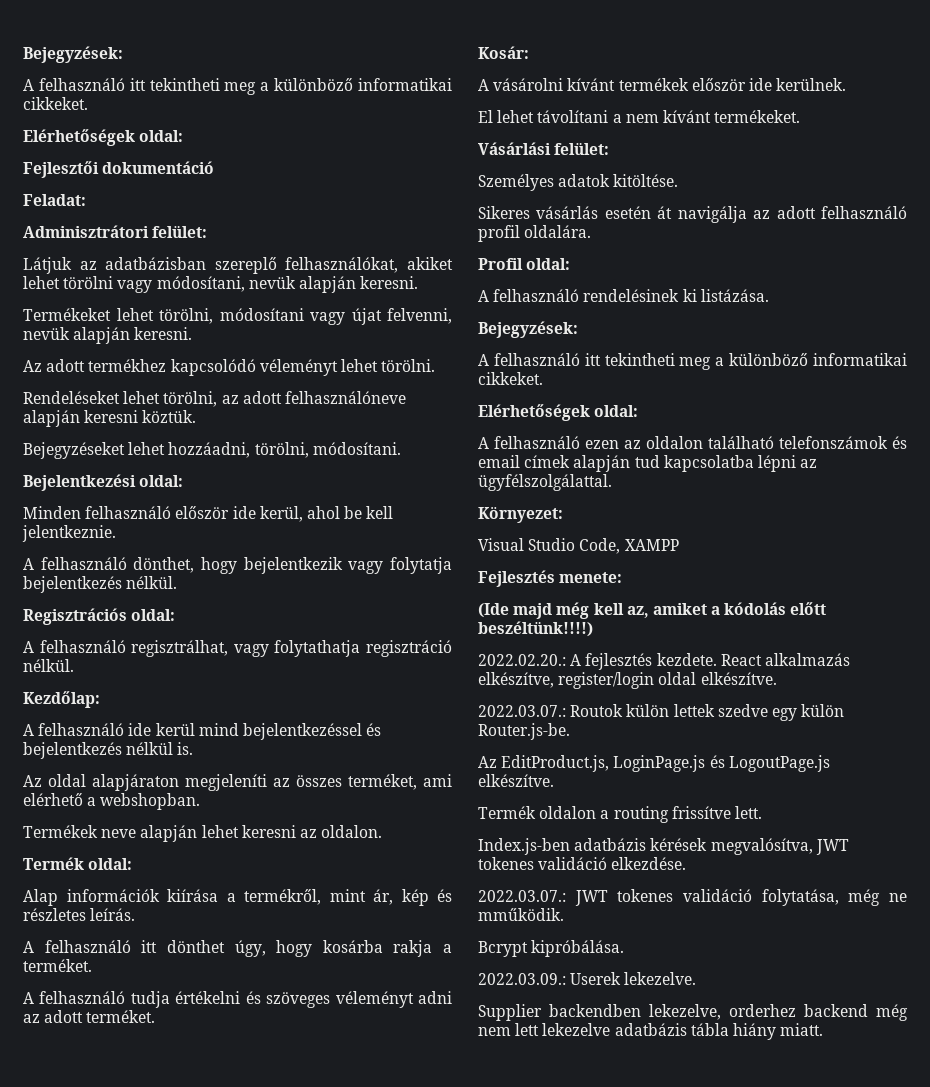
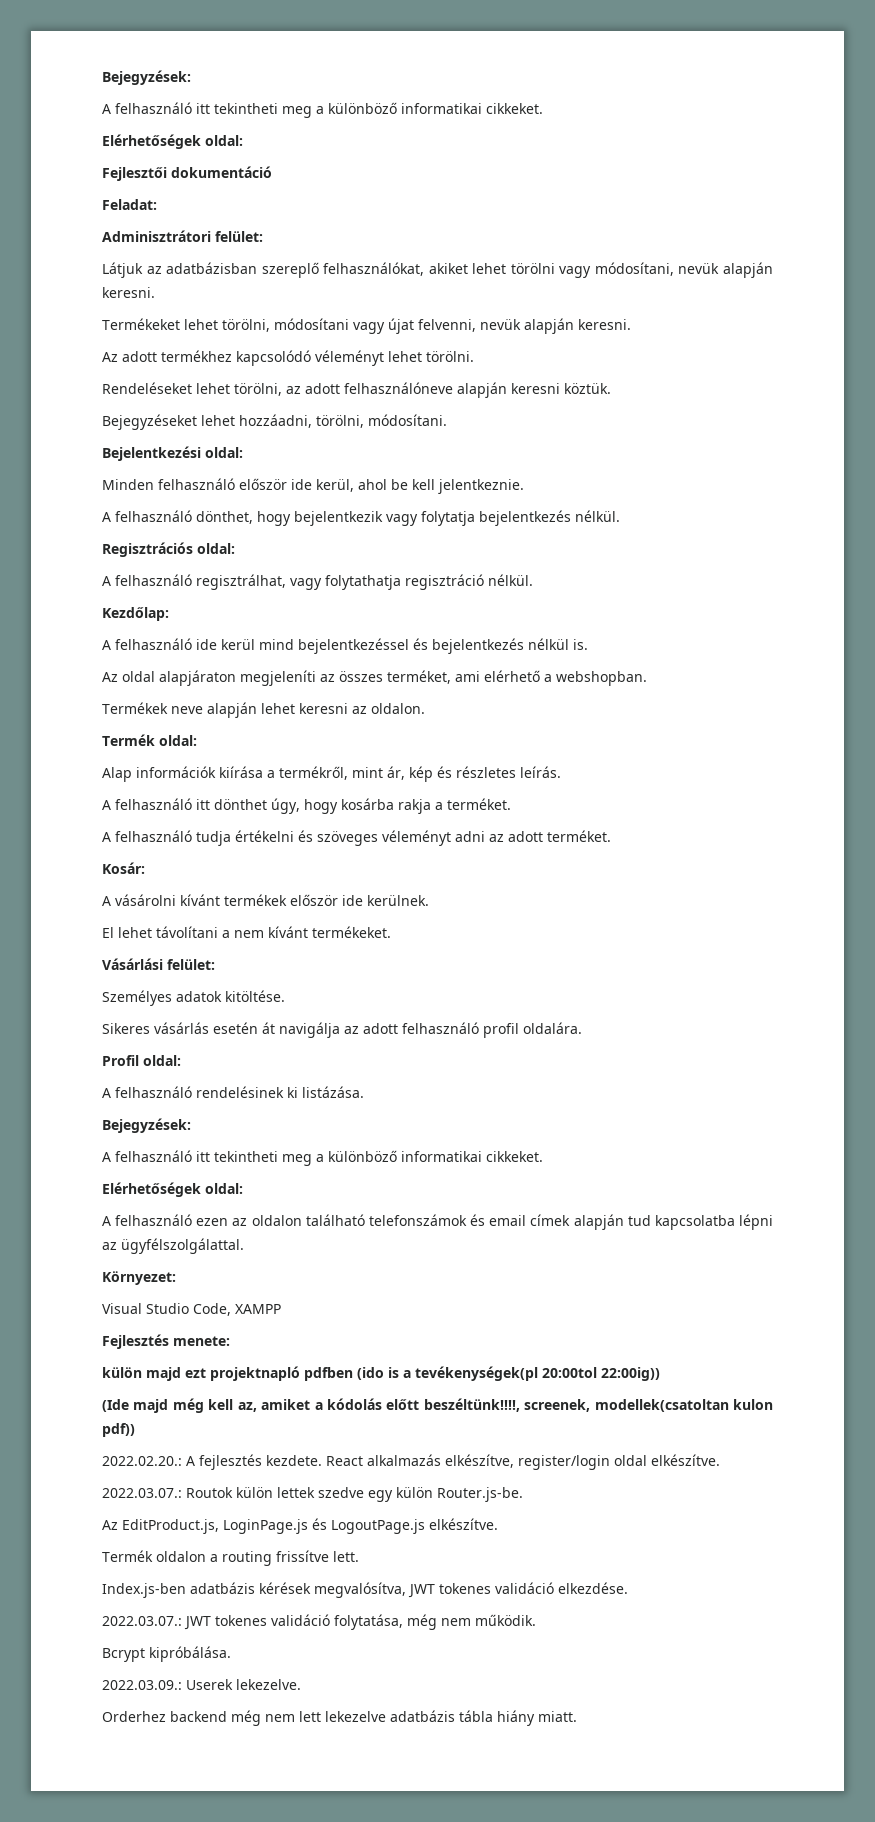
(623, 577) none -> [102,1366,660,1381] // külön majd ezt projektnapló pdfben (ido is a tevékenységek(pl 20:00tol 22:00ig))
[478,621,593,637] beszéltünk!!!!) -> [423,1398,773,1412] [102,1423,135,1437] beszéltünk!!!!, screenek, modellek(csatoltan kulon pdf))
[889,893,907,902] [478,908,564,921] ne mműködik. -> [441,1614,536,1626] nem működik.
[478,1004,796,1021] Supplier backendben lekezelve, orderhez -> [102,1711,166,1722] Orderhez

